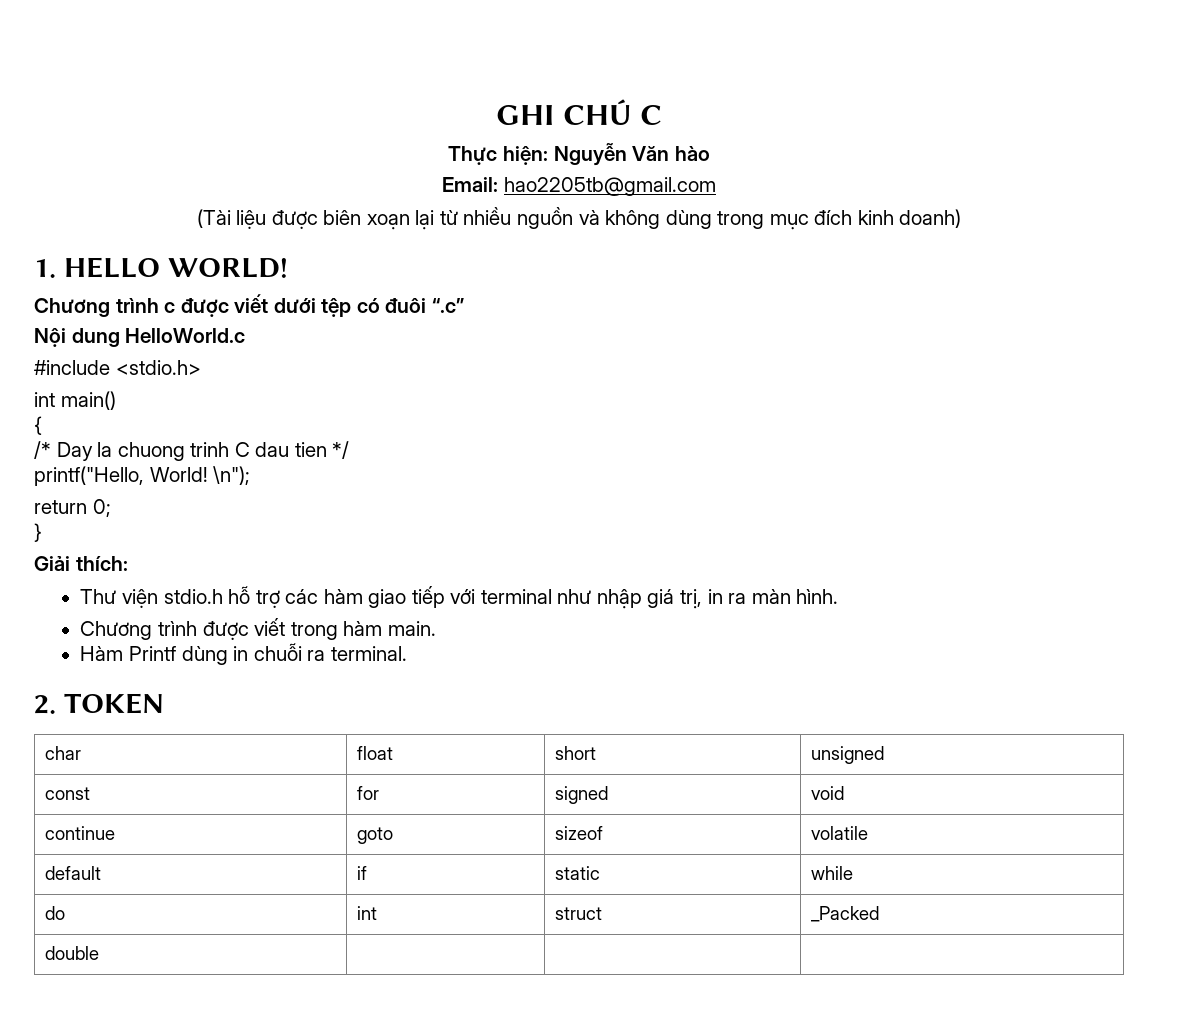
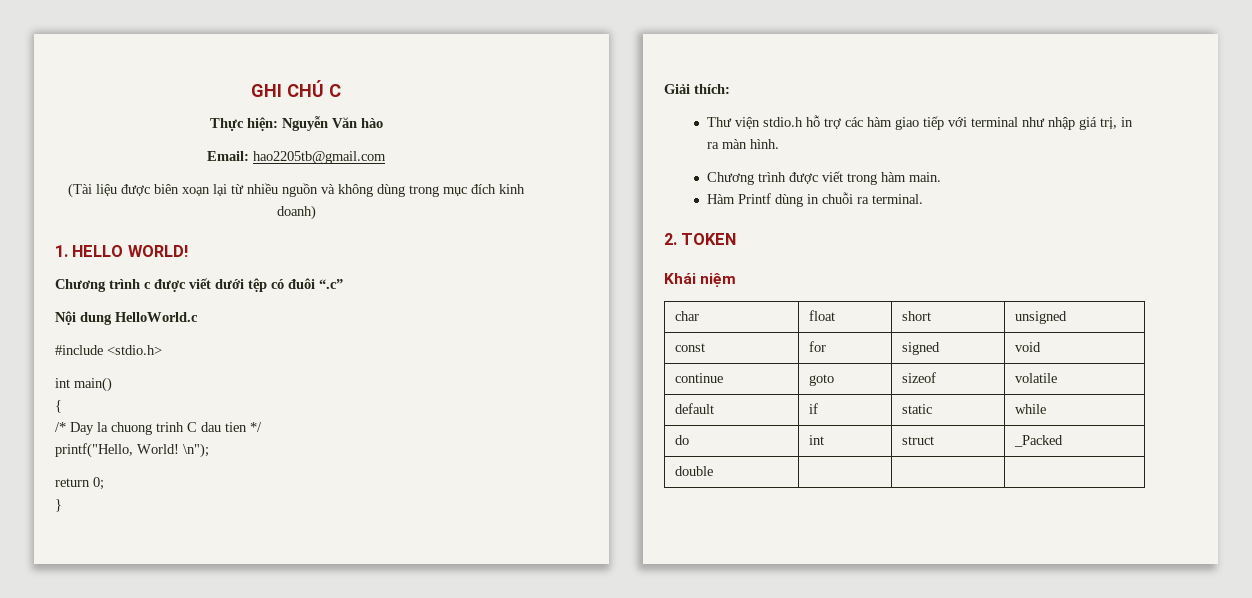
(164, 703) none -> [664,273,737,287] // Khái niệm

